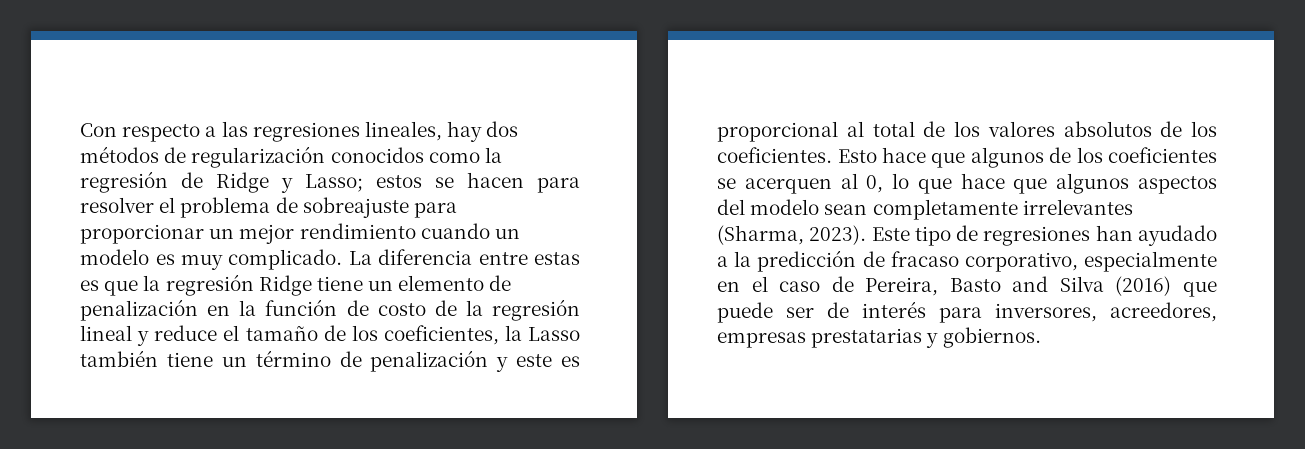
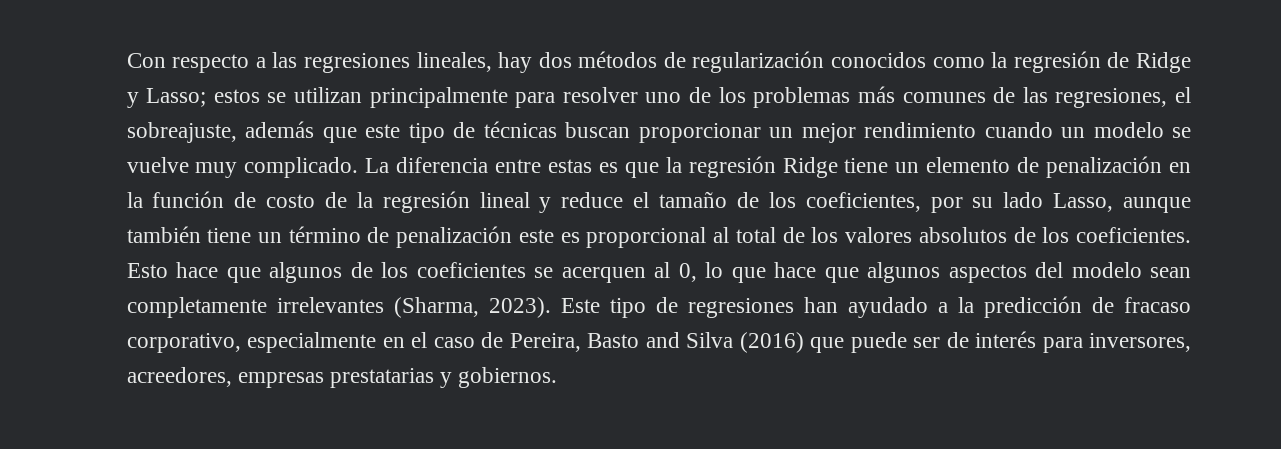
[467,172,580,193] [80,197,457,218] hacen para resolver el problema de sobreajuste para -> [294,86,1191,108] [126,121,631,143] utilizan principalmente para resolver uno de los problemas más comunes de las regresiones, el sobreajuste, además que este tipo de técnicas buscan
[155,254,175,265] es -> [1172,127,1192,138] [126,157,189,173] se vuelve
[504,325,581,341] la Lasso -> [930,192,1192,213] por su lado Lasso, aunque
[496,357,509,372] y -> (513, 237) none

